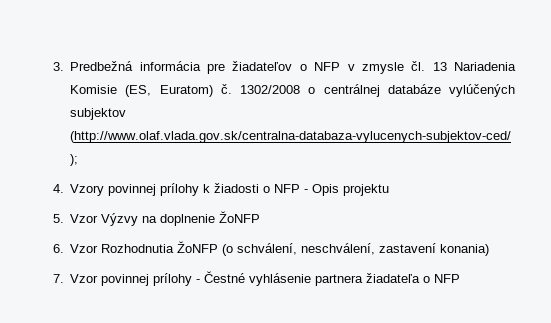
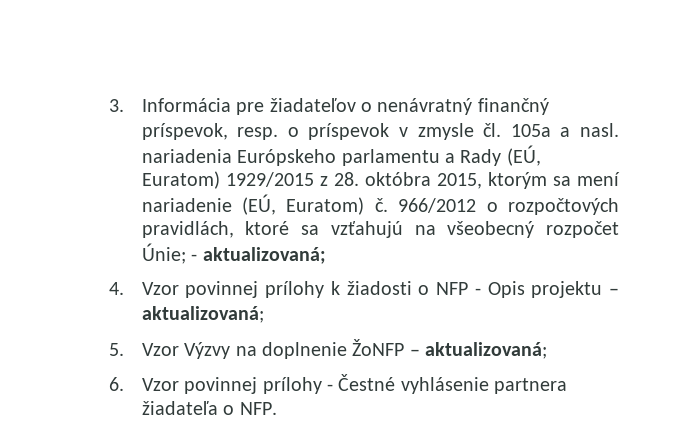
[70,61,201,71] Predbežná informácia -> [141,98,231,112] Informácia
[314,61,516,74] [70,84,515,97] [70,108,127,120] [70,131,512,143] [70,154,79,166] NFP v zmysle čl. 13 Nariadenia Komisie (ES, Euratom) č. 1302/2008 o centrálnej databáze vylúčených subjektov (http://www.olaf.vlada.gov.sk/centralna-databaza-vylucenych-subjektov-ced/ ); -> [377,98,549,115] [141,123,619,140] [141,145,541,166] [141,171,621,189] [141,194,619,215] [141,221,619,238] [141,243,326,264] nenávratný finančný príspevok, resp. o príspevok v zmysle čl. 105a a nasl. nariadenia Európskeho parlamentu a Rady (EÚ, Euratom) 1929/2015 z 28. októbra 2015, ktorým sa mení nariadenie (EÚ, Euratom) č. 966/2012 o rozpočtových pravidlách, ktoré sa vzťahujú na všeobecný rozpočet Únie; - aktualizovaná;
[70,184,105,196] Vzory -> [141,282,179,295] Vzor
(390, 190) none -> [609,288,619,295] [141,306,264,323] – aktualizovaná;
[52,241,490,256] [52,274,64,283] // 6. Vzor Rozhodnutia ŽoNFP (o schválení, neschválení, zastavení konania) // 7. -> [409,342,548,359] [108,377,124,391] – aktualizovaná; // 6.
[434,274,461,283] NFP -> [239,402,277,415] NFP.

